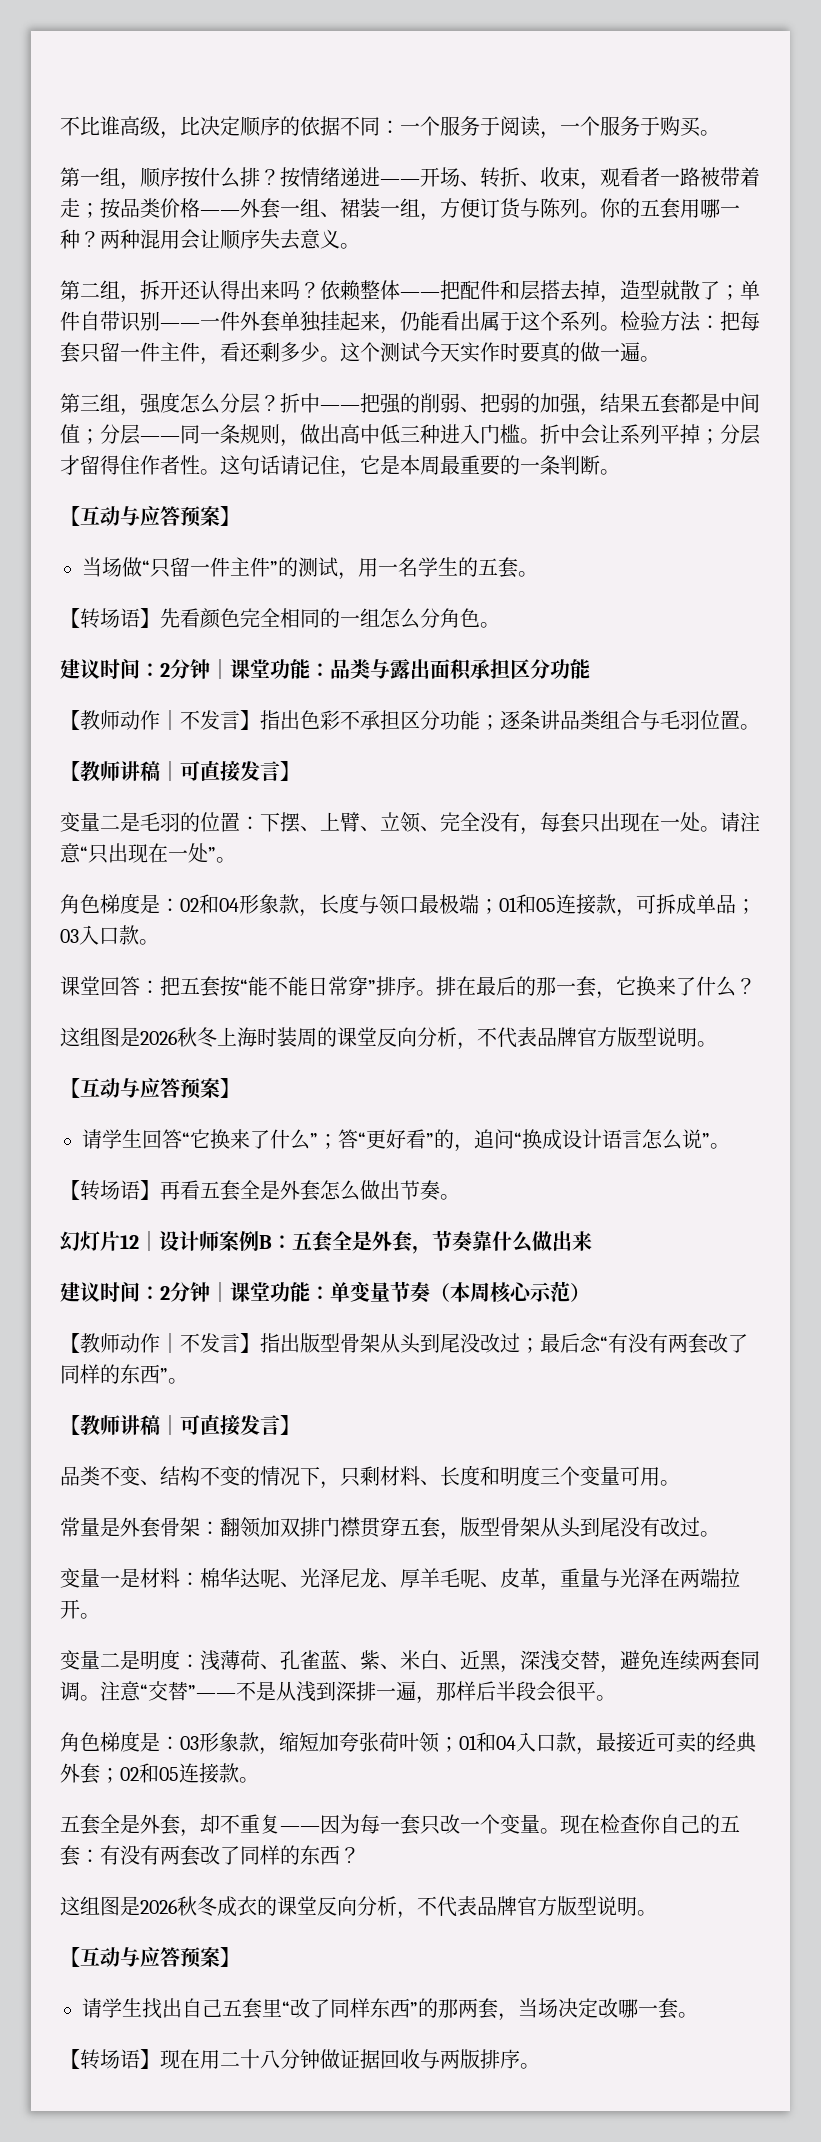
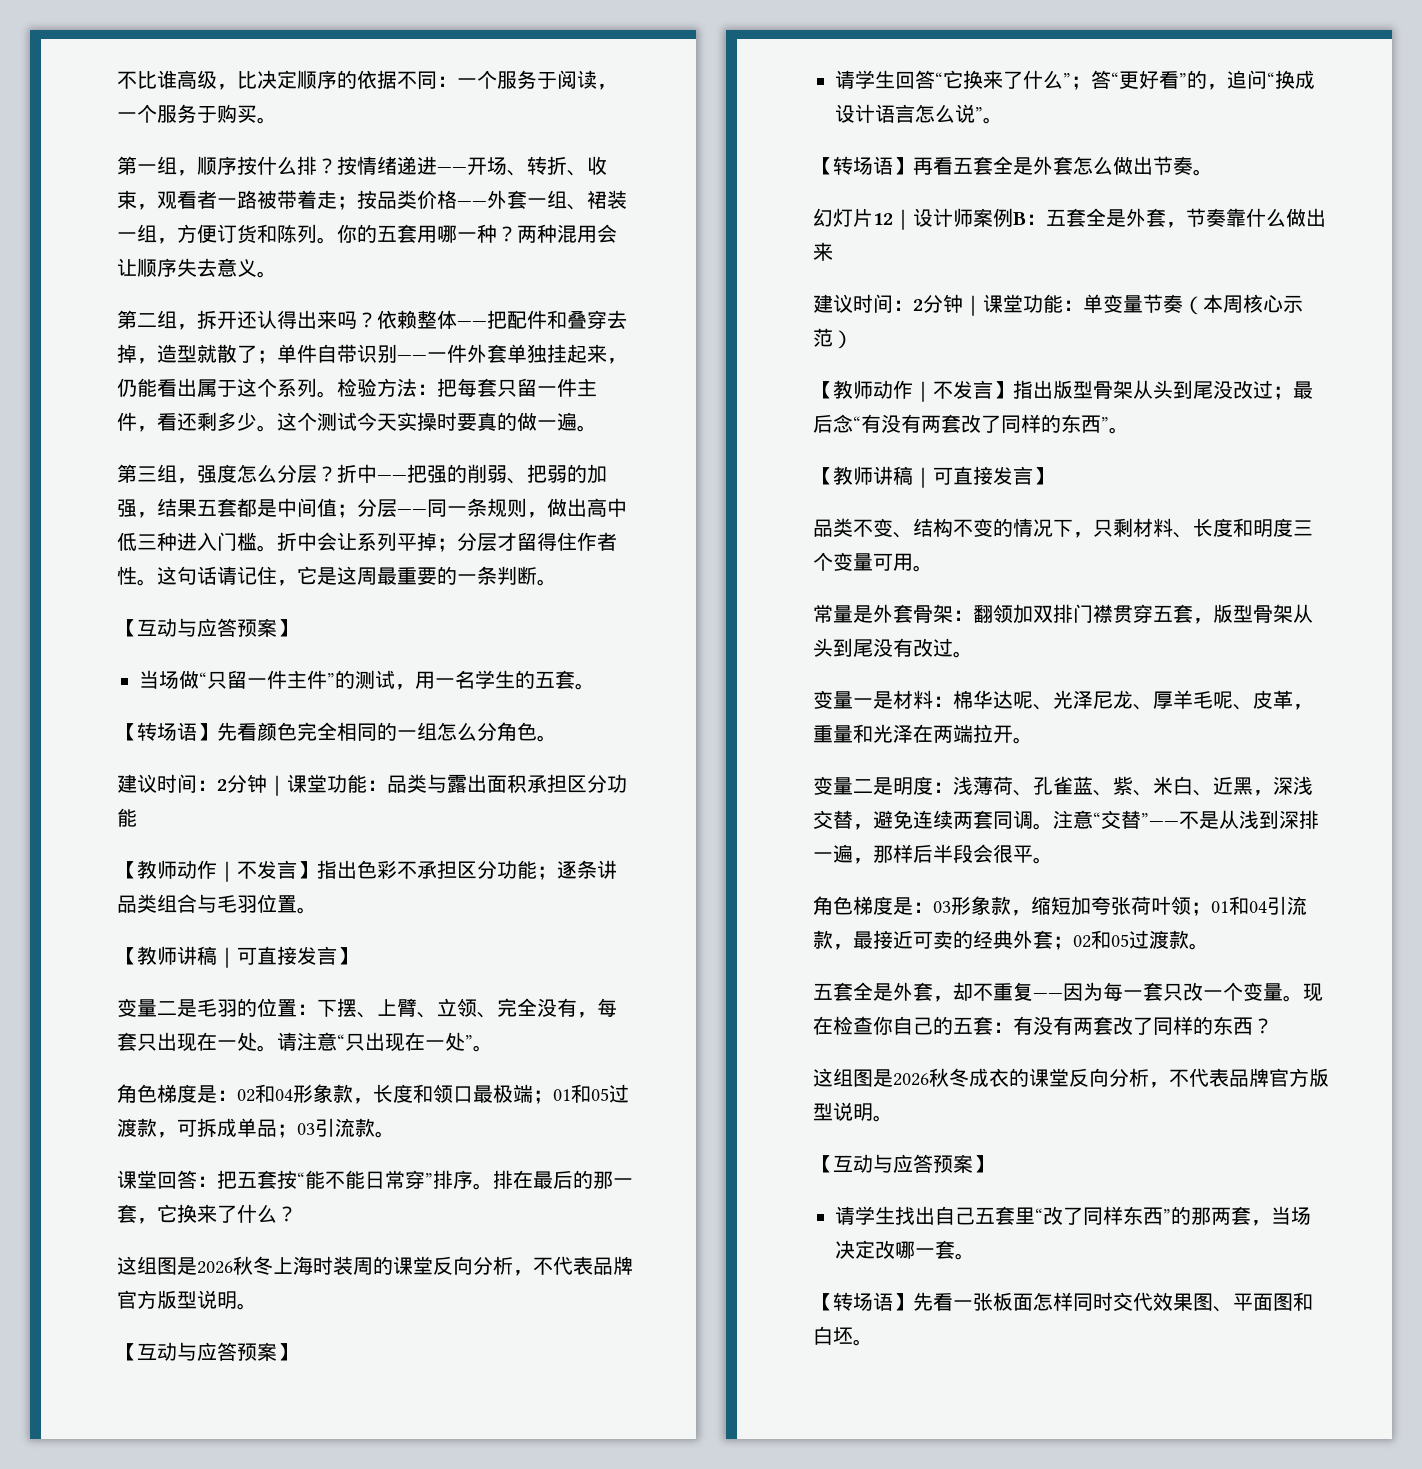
[520,198,540,218] 与 -> [257,224,277,243] 和
[520,280,560,301] 层搭 -> [567,310,607,329] 叠穿
[480,342,500,362] 作 -> [417,412,437,431] 操
[400,455,420,475] 本 -> [337,566,357,585] 这
[359,894,379,914] 与 -> [413,1084,433,1103] 和
[556,894,596,915] 连接 -> [609,1084,629,1103] [117,1118,137,1137] 过渡
[79,925,119,945] 入口 -> [315,1118,355,1137] 引流
[600,1568,620,1588] 与 -> [853,724,873,743] 和
[516,1732,556,1752] 入口 -> [1267,896,1307,915] 引流
[179,1763,219,1784] 连接 -> [1129,930,1169,949] 过渡
[160,2049,520,2069] 现在用二十八分钟做证据回收与两版排序 -> [913,1292,1313,1312] [813,1326,853,1345] 先看一张板面怎样同时交代效果图、平面图和白坯

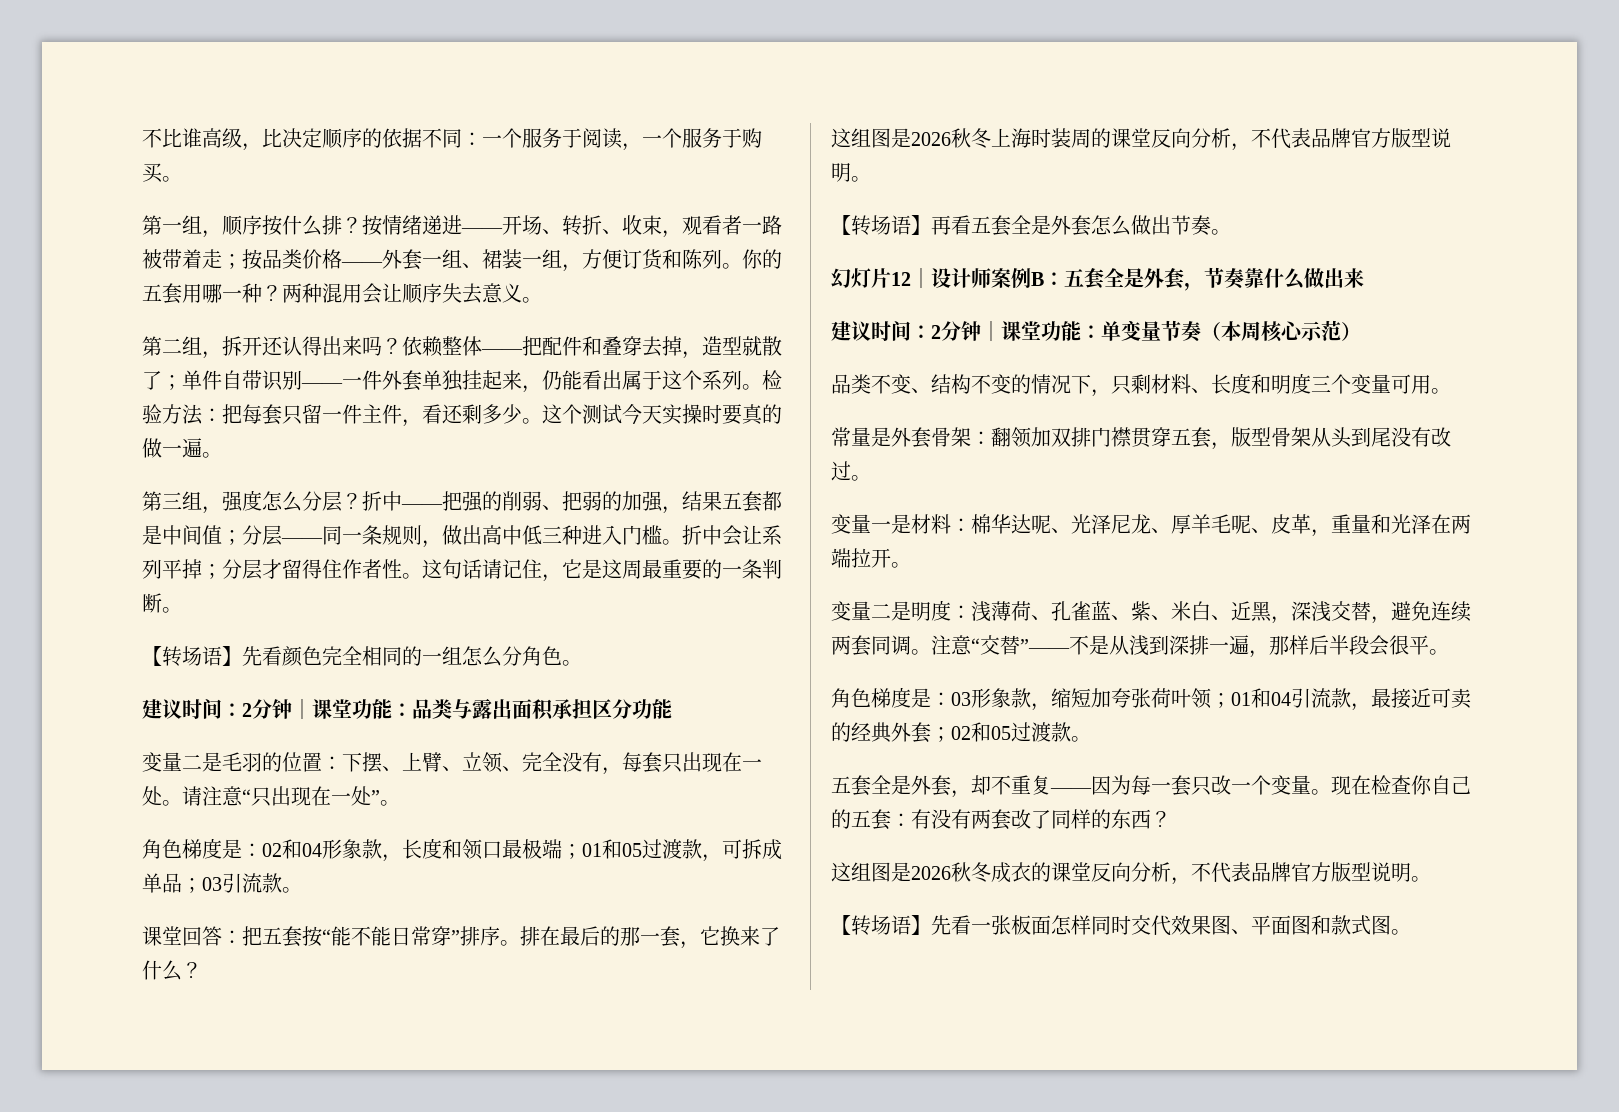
[117,618,297,637] [139,670,595,690] // 【互动与应答预案】 // 当场做“只留一件主件”的测试，用一名学生的五套。 -> (182, 610) none
[117,860,617,882] [117,894,317,914] [117,946,357,968] // 【教师动作｜不发言】指出色彩不承担区分功能；逐条讲品类组合与毛羽位置。 // 【教师讲稿｜可直接发言】 -> (672, 709) none
[117,1342,297,1361] [835,70,1315,90] [835,104,1003,124] // 【互动与应答预案】 // 请学生回答“它换来了什么”；答“更好看”的，追问“换成设计语言怎么说”。 -> (871, 179) none
[813,380,1313,402] [813,414,1129,434] [813,466,1053,488] // 【教师动作｜不发言】指出版型骨架从头到尾没改过；最后念“有没有两套改了同样的东西”。 // 【教师讲稿｜可直接发言】 -> (1361, 331) none
[813,1154,993,1173] [835,1206,1311,1226] [835,1240,975,1260] // 【互动与应答预案】 // 请学生找出自己五套里“改了同样东西”的那两套，当场决定改哪一套。 -> (1431, 879) none
[813,1326,853,1345] 白坯 -> [1331,915,1391,935] 款式图

